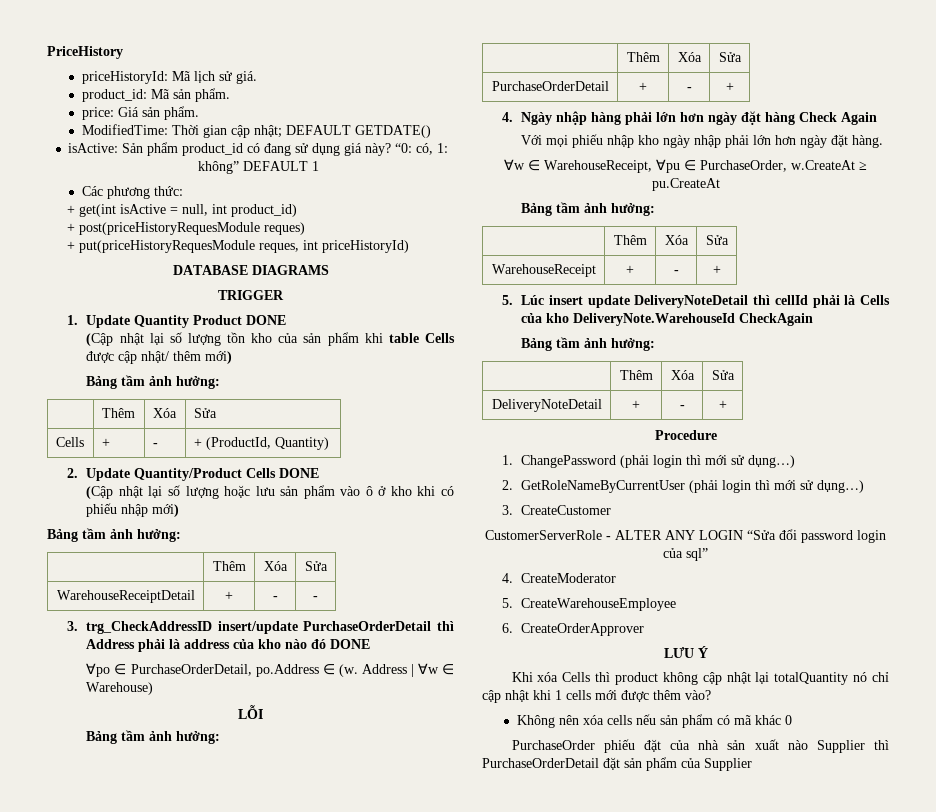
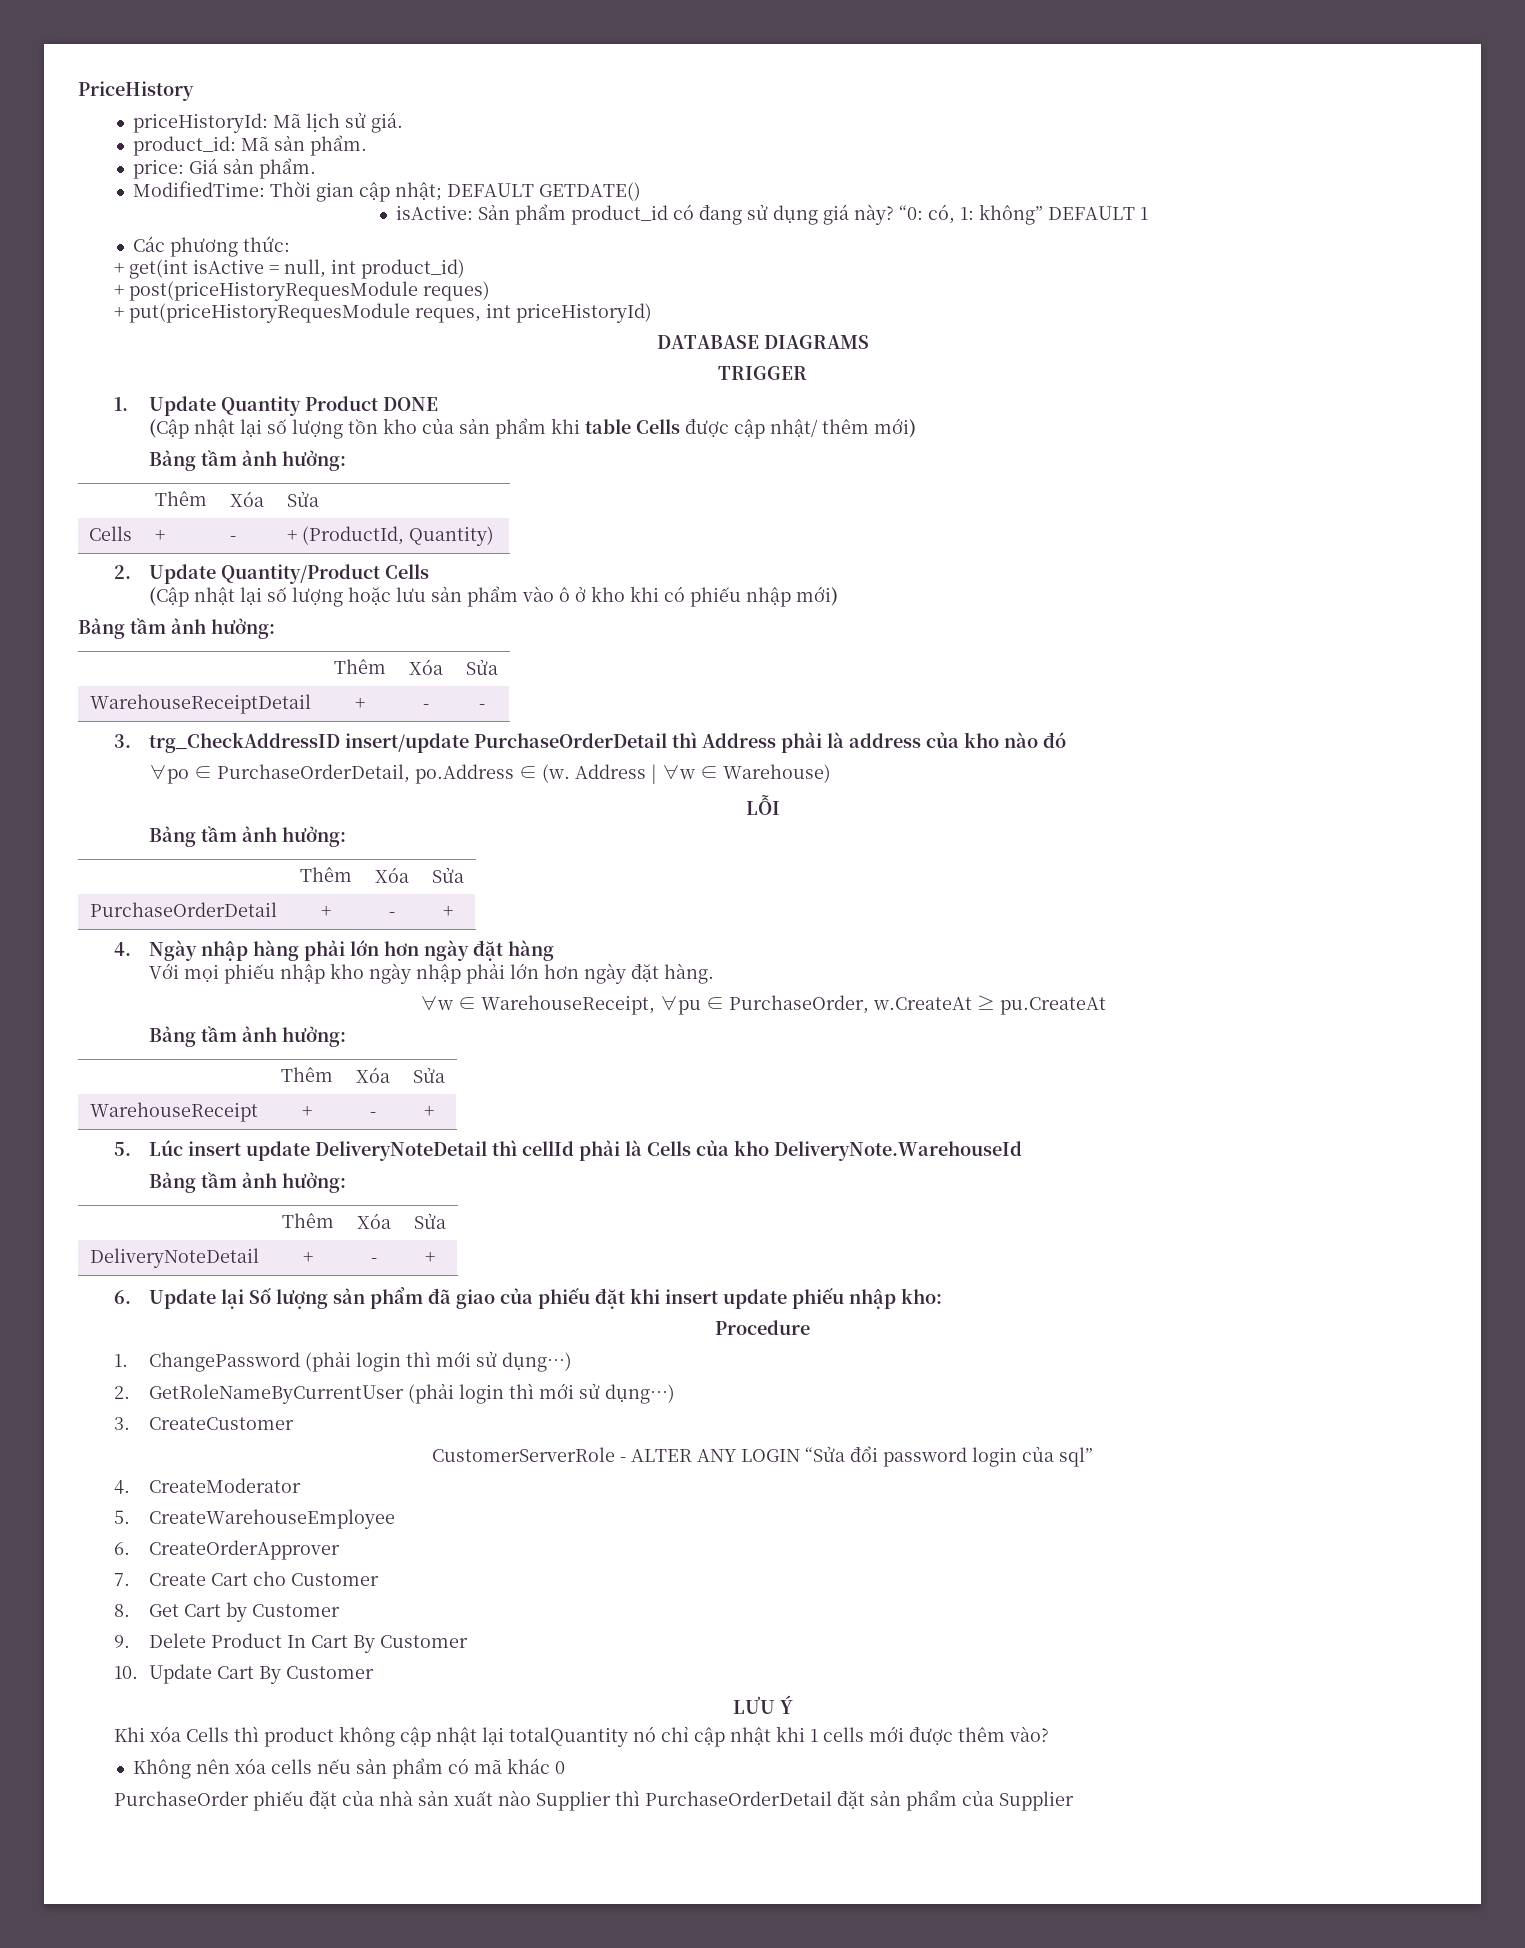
[279,468,320,478] DONE -> (430, 571) none
[330,639,371,649] DONE -> (1067, 740) none
[799,112,878,125] Check Again -> (555, 950) none
[739,313,814,326] CheckAgain -> (1023, 1151) none
(727, 404) none -> [113,1286,943,1309] // 6. Update lại Số lượng sản phẩm đã giao của phiếu đặt khi insert update phiếu nhập kho:
(645, 629) none -> [113,1571,380,1586] [113,1602,341,1622] [113,1633,469,1653] [113,1664,375,1684] // 7. Create Cart cho Customer // 8. Get Cart by Customer // 9. Delete Product In Cart By Customer // 10. Update Cart By Customer

